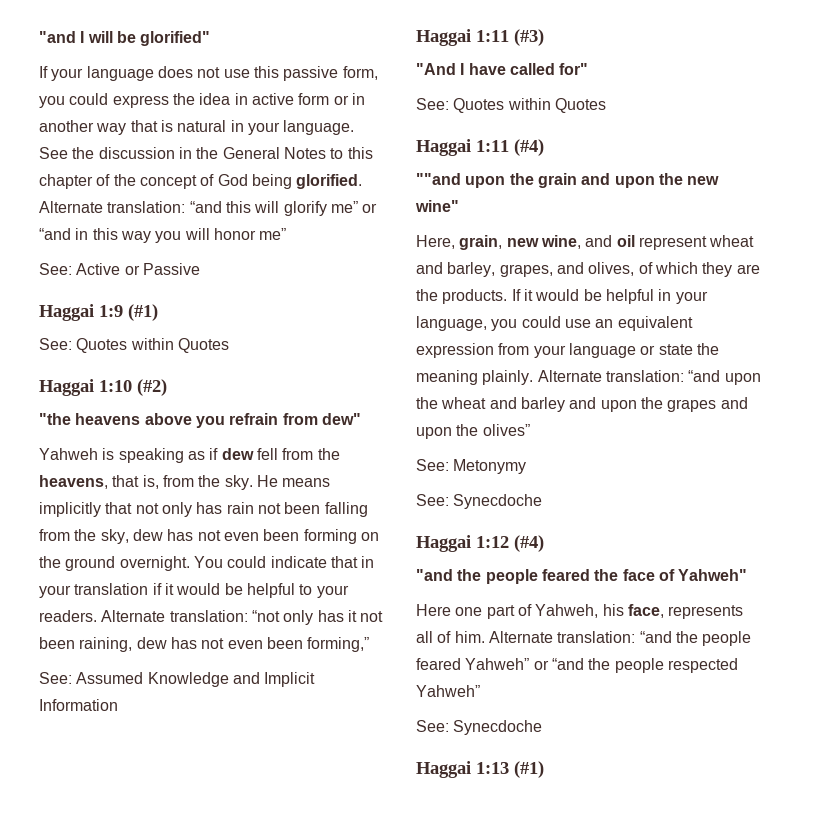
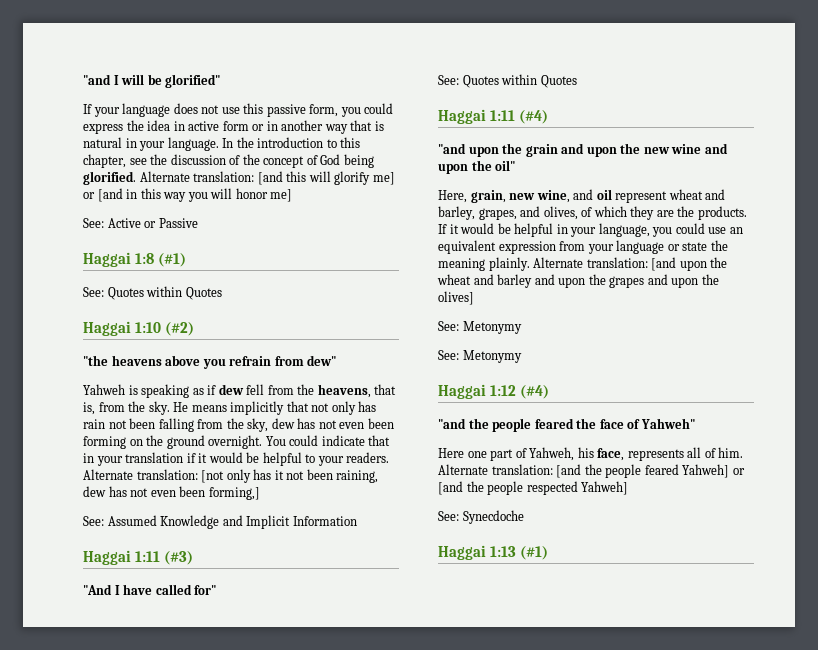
[39,147,373,159] [39,174,93,189] See the discussion in the General Notes to this chapter -> [222,137,361,148] [83,154,226,168] In the introduction to this chapter, see the discussion
[189,201,222,213] “and -> [257,171,283,185] [and
[330,201,378,213] [39,228,71,240] me” or “and -> [372,172,395,185] [83,188,123,202] me] or [and
[259,228,287,240] me” -> [270,189,293,202] me]
[99,305,123,317] 1:9 -> [134,253,154,264] 1:8
[251,610,280,622] “not -> [201,470,225,483] [not
[307,637,370,652] forming,” -> [208,487,260,500] forming,]
[416,173,461,185] ""and -> [438,143,466,154] "and
[415,200,459,212] wine" -> [671,143,728,154] [438,160,516,174] wine and upon the oil"
[688,370,721,382] “and -> [651,257,677,271] [and
[482,424,530,436] olives” -> [438,291,474,305] olives]
[453,494,543,509] Synecdoche -> [462,350,522,363] Metonymy
[639,631,752,646] [416,658,584,670] “and the people feared Yahweh” or “and -> [556,464,745,478] [438,481,463,495] [and the people feared Yahweh] or [and
[416,685,480,697] Yahweh” -> [581,481,629,495] Yahweh]

